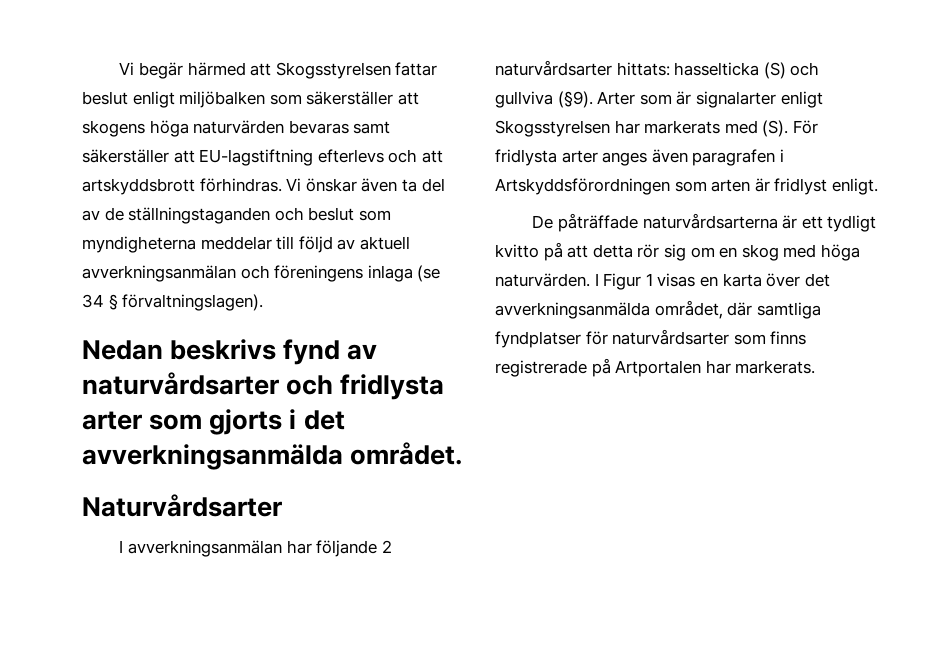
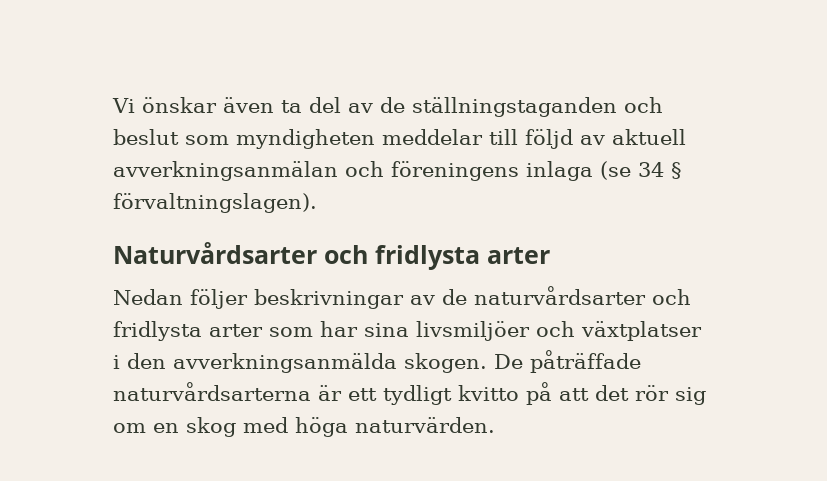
[119,62,438,79] [82,91,419,108] [82,120,391,137] [82,149,443,166] [82,178,302,195] Vi begär härmed att Skogsstyrelsen fattar beslut enligt miljöbalken som säkerställer att skogens höga naturvärden bevaras samt säkerställer att EU-lagstiftning efterlevs och att artskyddsbrott förhindras. Vi -> [112,98,135,113] Vi
[82,236,196,253] myndigheterna -> [236,129,375,149] myndigheten
[82,339,378,365] Nedan beskrivs fynd av -> [113,242,550,270] [113,289,467,309] Naturvårdsarter och fridlysta arter // Nedan följer beskrivningar av de
[209,409,345,435] [82,442,463,470] [82,494,282,517] [119,540,392,557] [495,60,820,79] [495,91,823,108] [495,120,818,137] [495,149,784,166] [495,178,878,195] gjorts i det avverkningsanmälda området. // Naturvårdsarter // I avverkningsanmälan har följande 2 naturvårdsarter hittats: hasselticka (S) och gullviva (§9). Arter som är signalarter enligt Skogsstyrelsen har markerats med (S). För fridlysta arter anges även paragrafen i Artskyddsförordningen som arten är fridlyst enligt. // -> [320,321,702,341] [113,353,487,373] har sina livsmiljöer och växtplatser i den avverkningsanmälda skogen.
[592,244,633,258] detta -> [595,385,629,401] det
[594,273,830,290] [495,300,821,319] [495,329,807,348] [495,358,816,377] I Figur 1 visas en karta över det avverkningsanmälda området, där samtliga fyndplatser för naturvårdsarter som finns registrerade på Artportalen har markerats. -> (495, 425) none

